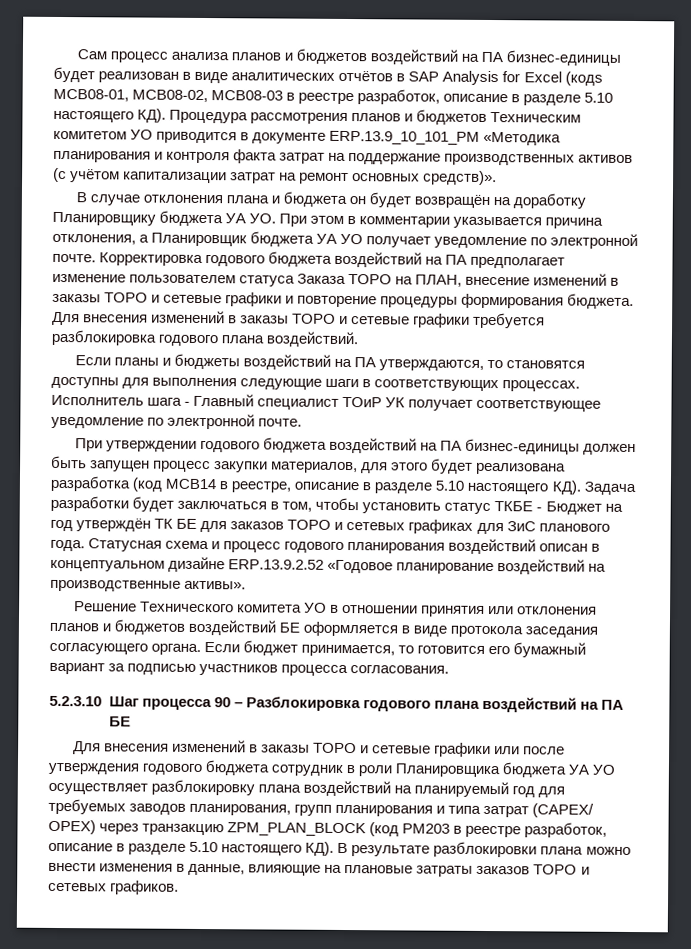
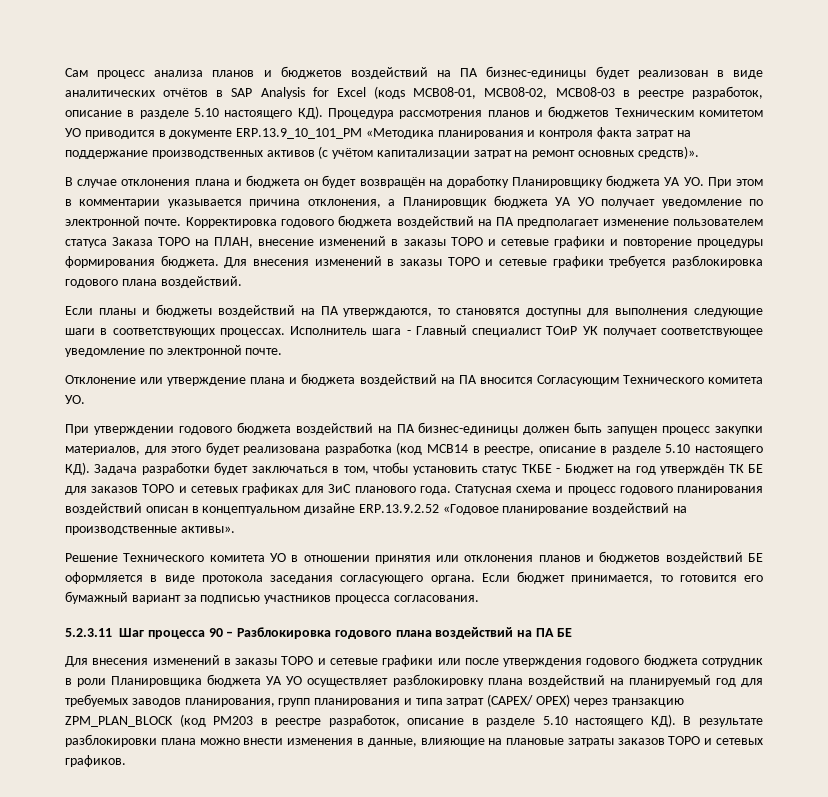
(303, 422) none -> [65,373,763,386] [65,395,85,404] // Отклонение или утверждение плана и бюджета воздействий на ПА вносится Согласующим Технического комитета УО.
[49,695,102,707] 5.2.3.10 -> [65,628,112,637] 5.2.3.11

